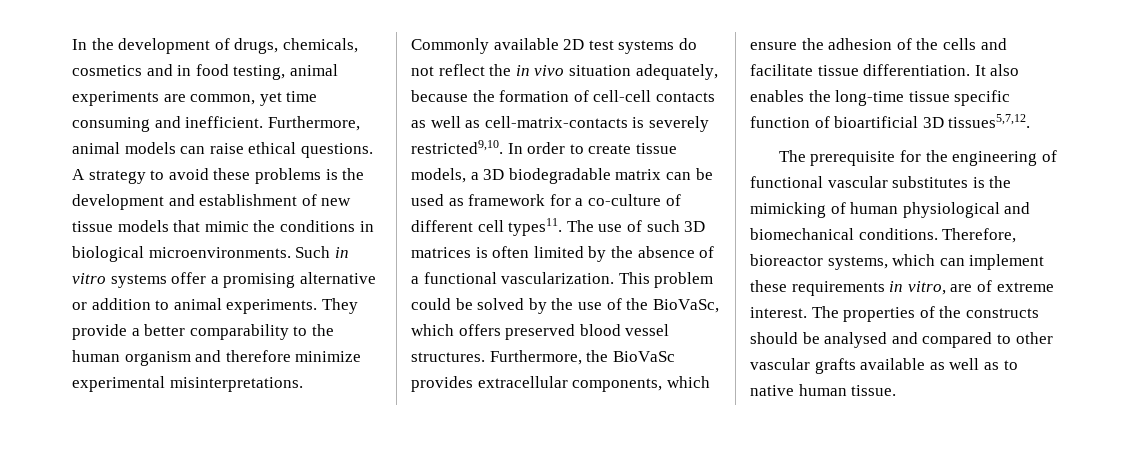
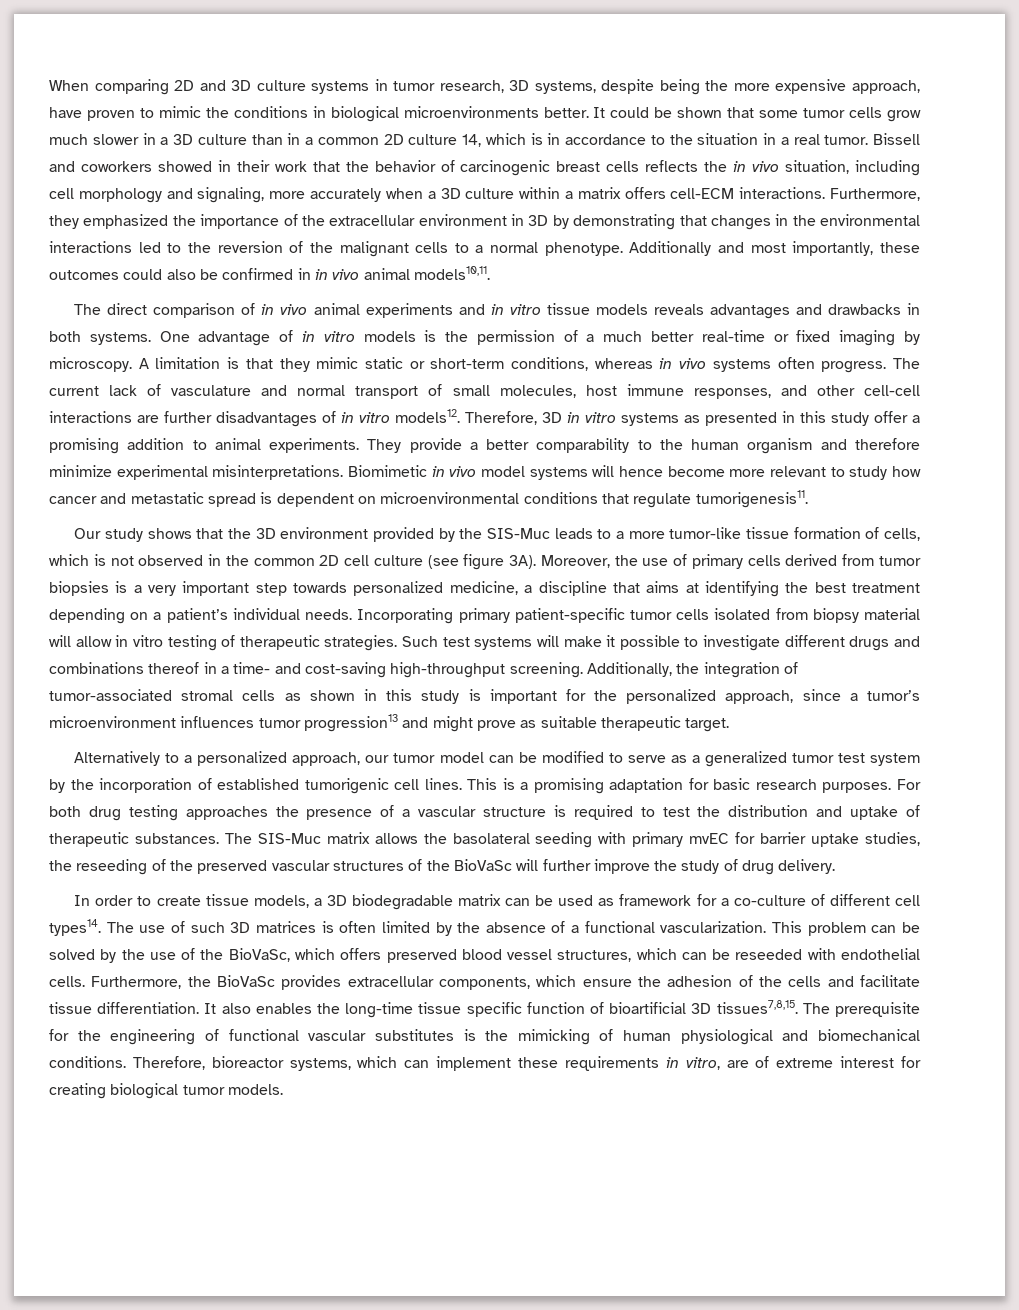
[72,38,358,54] [72,64,338,80] [72,91,318,106] [72,116,360,132] [72,142,373,158] [72,168,365,184] [72,194,352,210] [72,220,201,232] In the development of drugs, chemicals, cosmetics and in food testing, animal experiments are common, yet time consuming and inefficient. Furthermore, animal models can raise ethical questions. A strategy to avoid these problems is the development and establishment of new tissue models that -> [49,79,920,95] [49,107,154,121] When comparing 2D and 3D culture systems in tumor research, 3D systems, despite being the more expensive approach, have proven to
[148,246,349,258] [72,273,167,288] microenvironments. Such in vitro systems -> [403,106,922,122] [49,133,920,147] [49,160,921,176] [49,187,920,203] [49,214,920,230] [49,241,920,257] [49,266,490,280] [74,303,921,319] [49,330,920,346] [49,357,921,373] [49,384,921,399] [49,409,869,427] microenvironments better. It could be shown that some tumor cells grow much slower in a 3D culture than in a common 2D culture 14, which is in accordance to the situation in a real tumor. Bissell and coworkers showed in their work that the behavior of carcinogenic breast cells reflects the in vivo situation, including cell morphology and signaling, more accurately when a 3D culture within a matrix offers cell-ECM interactions. Furthermore, they emphasized the importance of the extracellular environment in 3D by demonstrating that changes in the environmental interactions led to the reversion of the malignant cells to a normal phenotype. Additionally and most importantly, these outcomes could also be confirmed in in vivo animal models10,11. // The direct comparison of in vivo animal experiments and in vitro tissue models reveals advantages and drawbacks in both systems. One advantage of in vitro models is the permission of a much better real-time or fixed imaging by microscopy. A limitation is that they mimic static or short-term conditions, whereas in vivo systems often progress. The current lack of vasculature and normal transport of small molecules, host immune responses, and other cell-cell interactions are further disadvantages of in vitro models12. Therefore, 3D in vitro systems as presented in this study
[299,272,376,284] [72,302,87,310] alternative or -> (119, 446) none
[411,38,697,54] [411,64,718,80] [411,90,715,102] [411,116,709,132] [411,140,503,154] Commonly available 2D test systems do not reflect the in vivo situation adequately, because the formation of cell-cell contacts as well as cell-matrix-contacts is severely restricted9,10. -> [348,465,921,480] [49,490,808,508] [74,527,920,542] [49,554,922,570] [49,581,921,597] [49,608,920,624] [49,635,921,651] [49,662,798,678] [49,689,920,704] [49,714,730,732] [74,751,920,767] [49,778,921,794] [49,805,921,821] [49,832,921,848] [49,859,836,875] Biomimetic in vivo model systems will hence become more relevant to study how cancer and metastatic spread is dependent on microenvironmental conditions that regulate tumorigenesis11. // Our study shows that the 3D environment provided by the SIS-Muc leads to a more tumor-like tissue formation of cells, which is not observed in the common 2D cell culture (see figure 3A). Moreover, the use of primary cells derived from tumor biopsies is a very important step towards personalized medicine, a discipline that aims at identifying the best treatment depending on a patient’s individual needs. Incorporating primary patient-specific tumor cells isolated from biopsy material will allow in vitro testing of therapeutic strategies. Such test systems will make it possible to investigate different drugs and combinations thereof in a time- and cost-saving high-throughput screening. Additionally, the integration of tumor-associated stromal cells as shown in this study is important for the personalized approach, since a tumor’s microenvironment influences tumor progression13 and might prove as suitable therapeutic target. // Alternatively to a personalized approach, our tumor model can be modified to serve as a generalized tumor test system by the incorporation of established tumorigenic cell lines. This is a promising adaptation for basic research purposes. For both drug testing approaches the presence of a vascular structure is required to test the distribution and uptake of therapeutic substances. The SIS-Muc matrix allows the basolateral seeding with primary mvEC for barrier uptake studies, the reseeding of the preserved vascular structures of the BioVaSc will further improve the study of drug delivery. //
[508,218,563,236] types11. -> [49,919,101,936] types14.
[411,298,451,310] could -> [871,925,897,933] can
[411,352,485,362] structures. -> [557,948,921,962] [49,976,85,987] structures, which can be reseeded with endothelial cells.
[948,114,1031,128] tissues5,7,12. // -> [716,1000,798,1014] tissues7,8,15.
[750,306,1039,322] [750,332,1053,348] [750,358,1018,374] [750,384,897,396] interest. The properties of the constructs should be analysed and compared to other vascular grafts available as well as to native human tissue. -> [840,1056,922,1068] [49,1083,283,1099] interest for creating biological tumor models.

